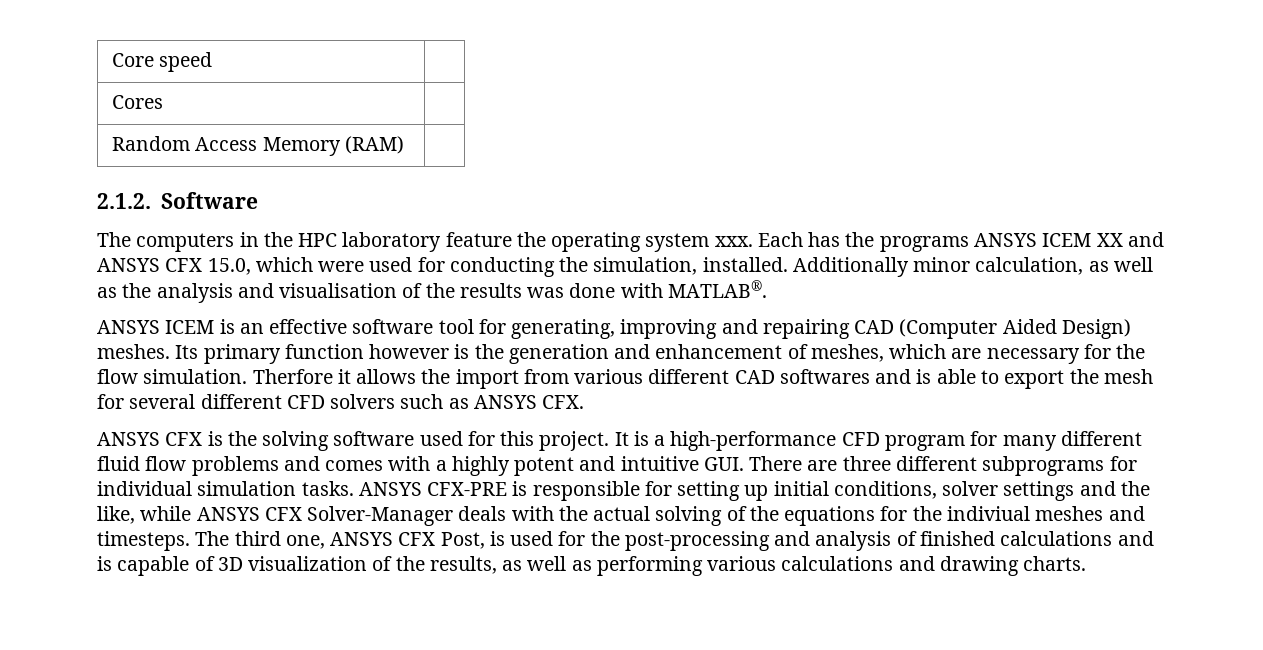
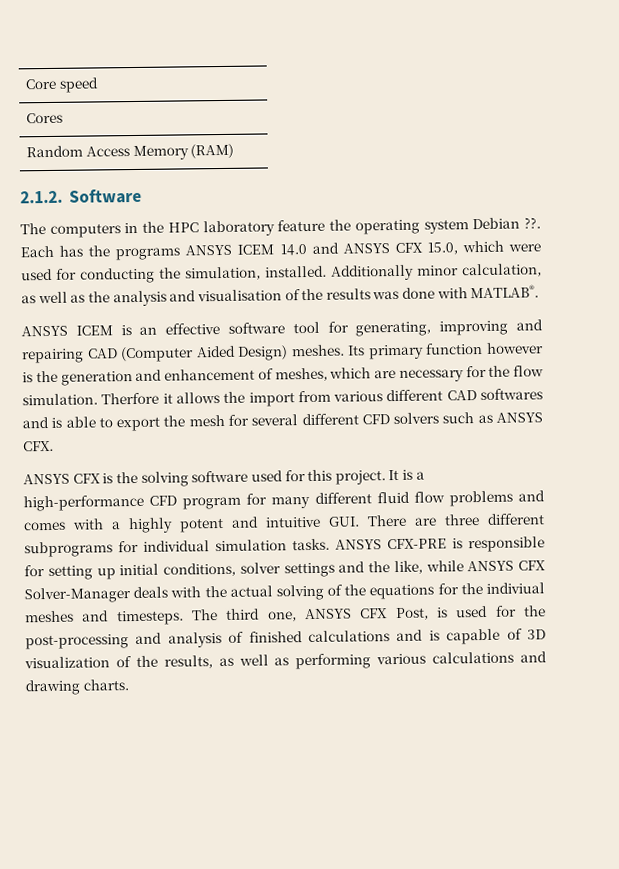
[714,236,753,247] xxx. -> [472,217,541,230] Debian ??.
[1096,233,1123,247] XX -> [279,244,307,256] 14.0

